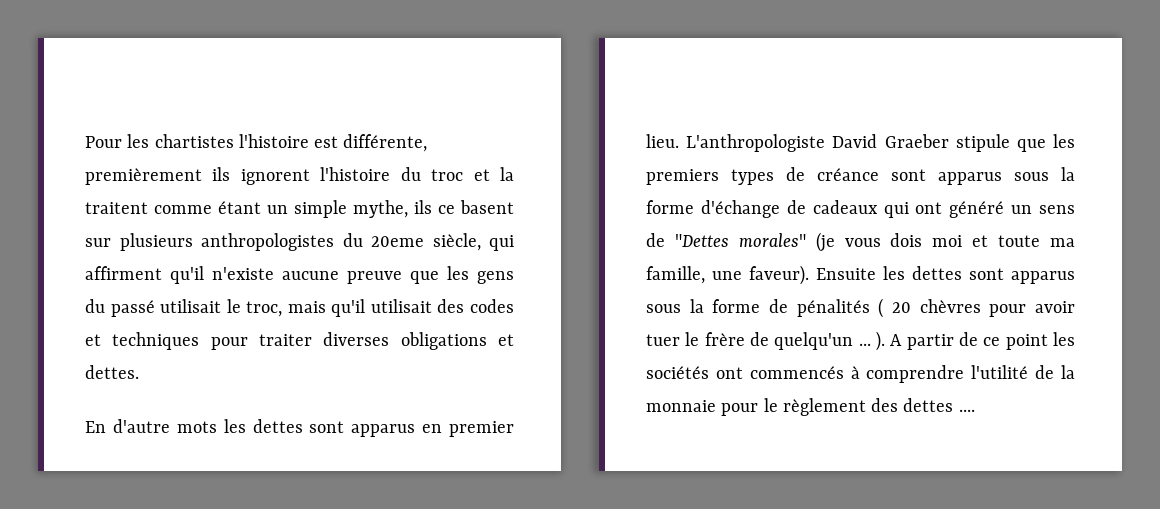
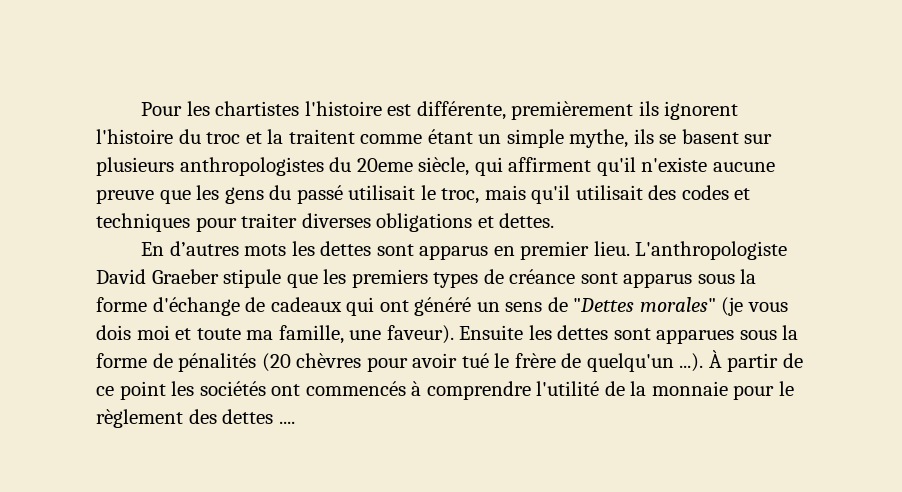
[438,205,455,214] ce -> [659,134,677,144] se
[112,419,170,433] d'autre -> [169,241,239,256] d’autres
[1011,271,1075,284] apparus -> [656,329,735,344] apparues
[878,298,911,318] ( 20 -> [261,353,291,372] (20
[646,334,680,346] tuer -> [461,353,489,368] tué
[858,331,903,351] ... ). A -> [679,350,722,372] ...). À

